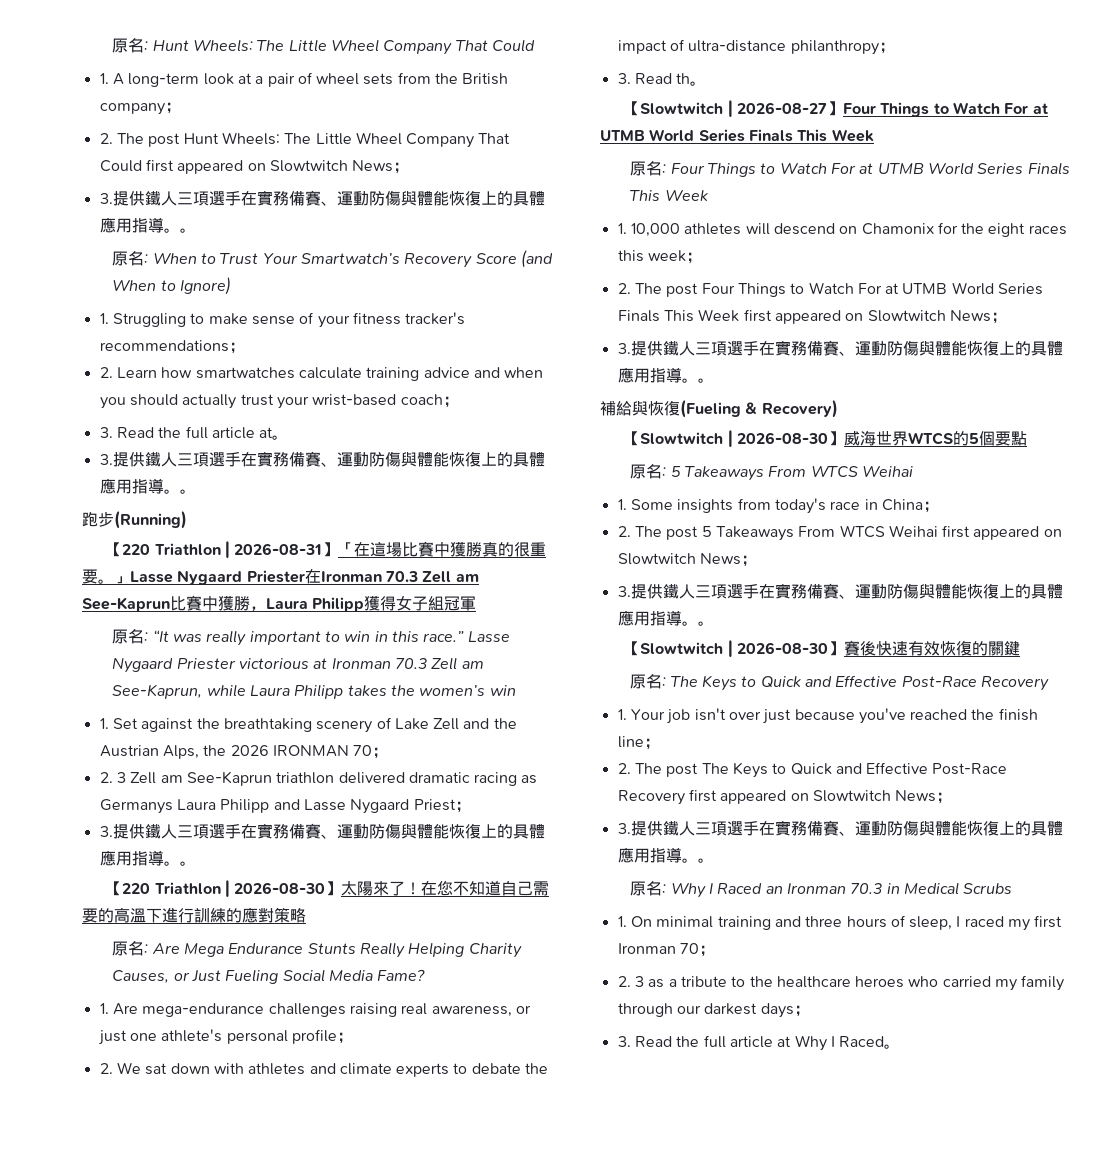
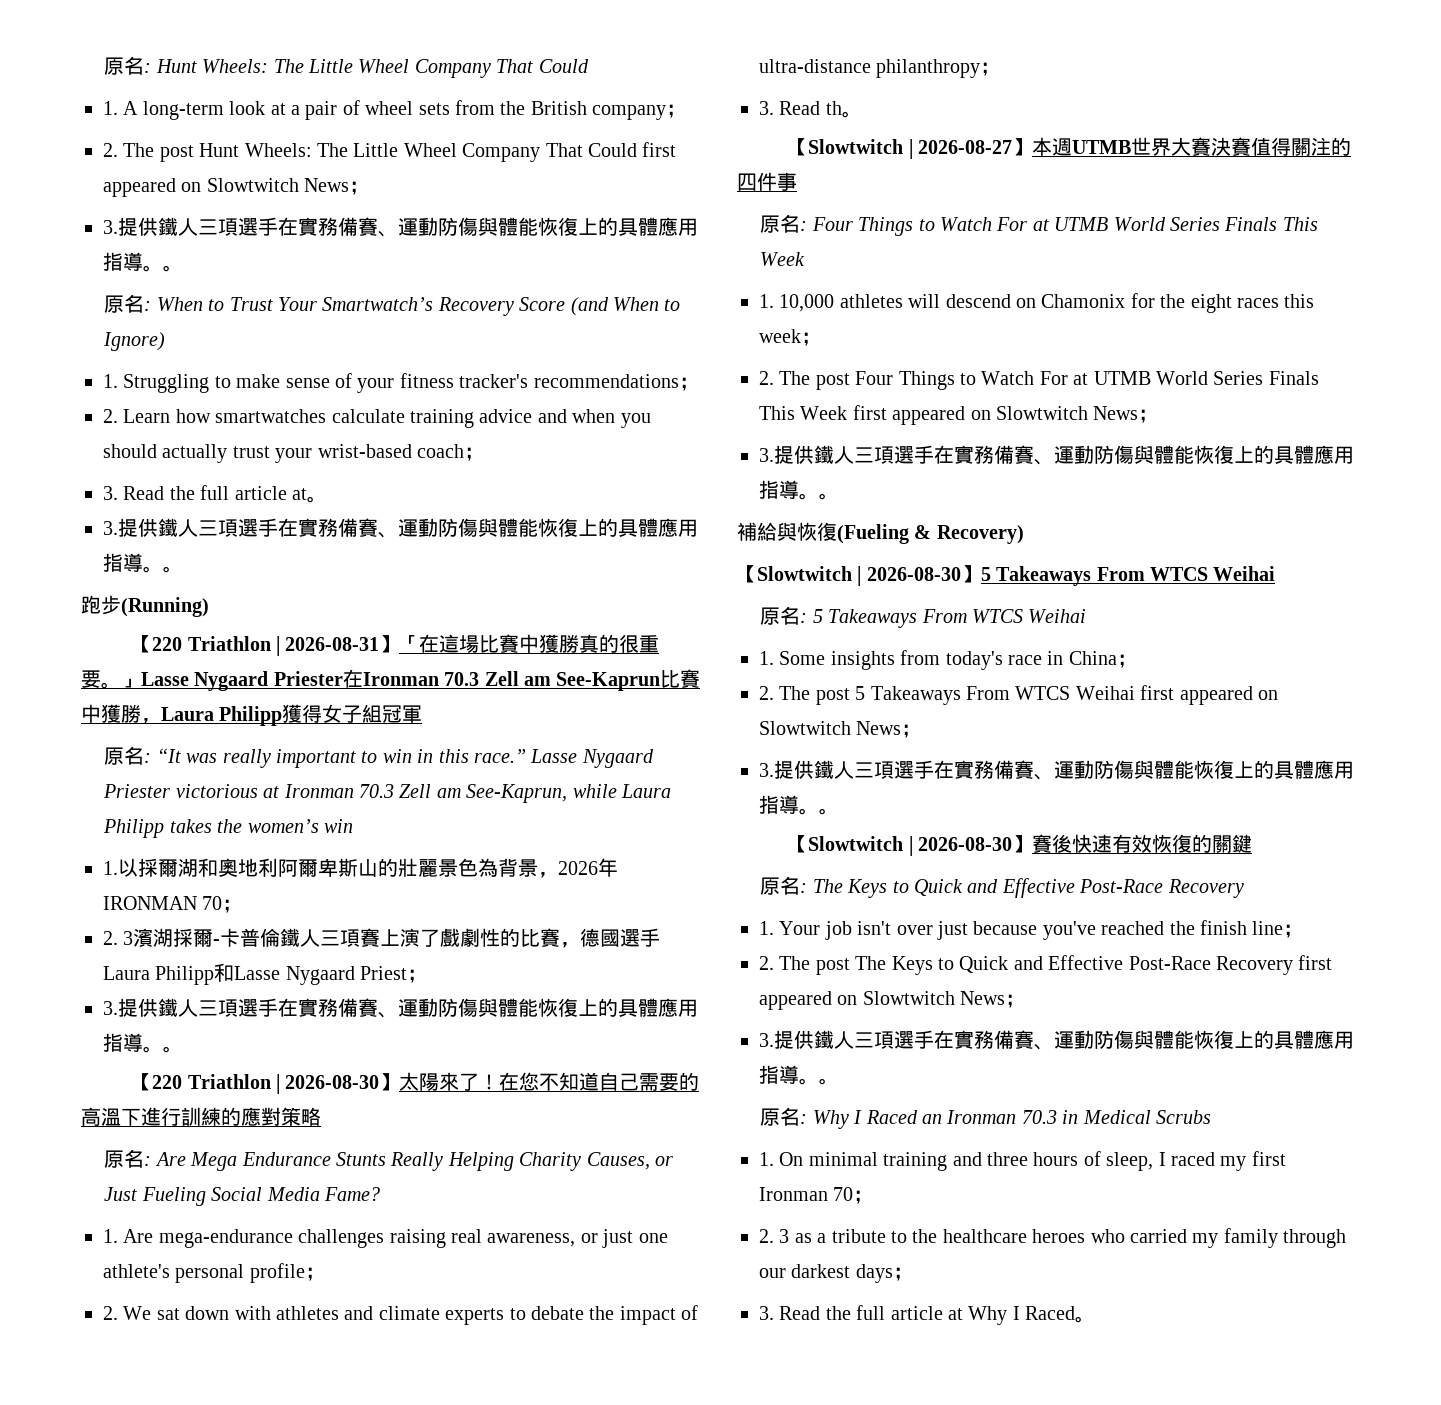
[112,717,517,733] [99,745,269,759] Set against the breathtaking scenery of Lake Zell and the Austrian Alps, the 2026 -> [118,858,618,878] 以採爾湖和奧地利阿爾卑斯山的壯麗景色為背景，2026年
[130,771,538,786] [99,799,300,814] Zell am See-Kaprun triathlon delivered dramatic racing as Germanys Laura Philipp and -> [133,928,661,948] [103,963,235,985] 濱湖採爾-卡普倫鐵人三項賽上演了戲劇性的比賽，德國選手Laura Philipp和
[842,102,1048,117] [600,129,874,142] Four Things to Watch For at UTMB World Series Finals This Week -> [1031,137,1351,156] [737,172,797,191] 本週UTMB世界大賽決賽值得關注的四件事
[843,431,1027,446] 威海世界WTCS的5個要點 -> [980,566,1276,586] 5 Takeaways From WTCS Weihai

